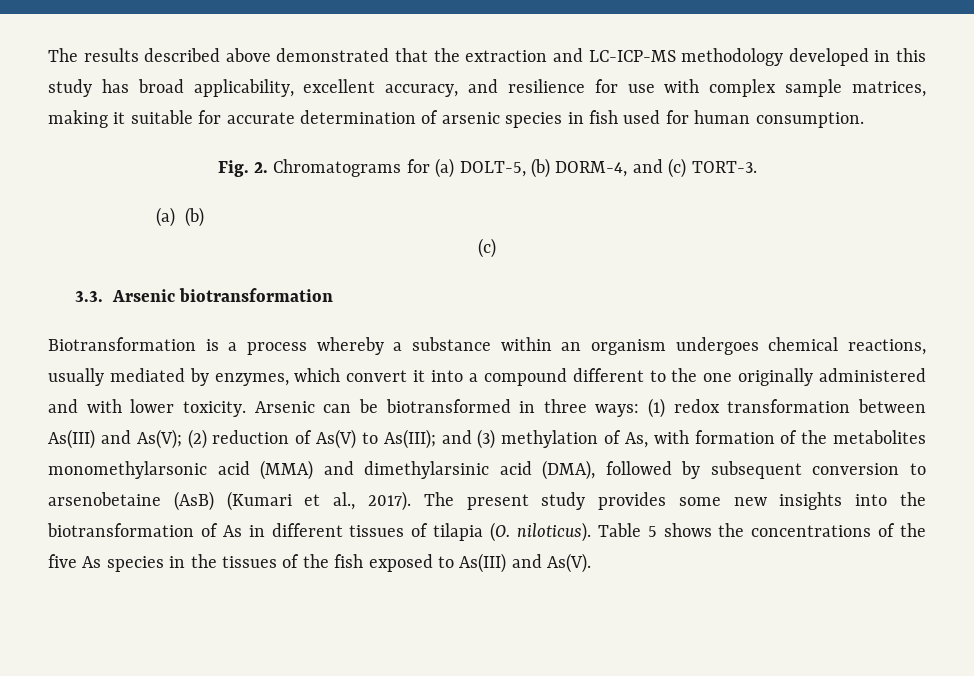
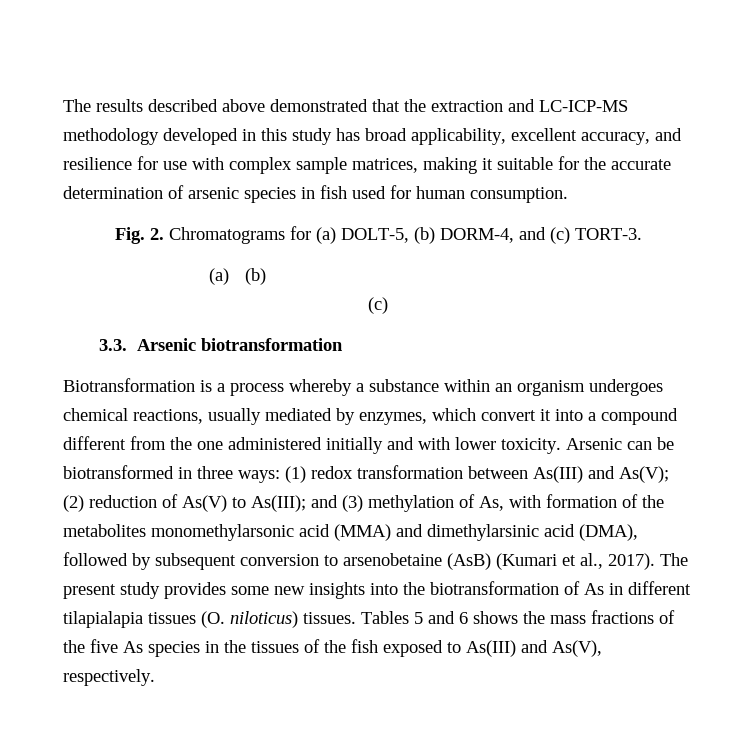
(222, 117) none -> [584,157,606,170] the
[649,370,666,382] to -> [130,436,166,450] from
[738,368,927,386] originally administered -> [228,437,383,454] administered initially
[349,522,872,542] tissues of tilapia (O. niloticus). Table 5 shows the concentrations -> [63,610,654,628] tilapialapia tissues (O. niloticus) tissues. Tables 5 and 6 shows the mass fractions
[547,553,592,573] As(V). -> [552,640,602,657] [63,669,155,686] As(V), respectively.

